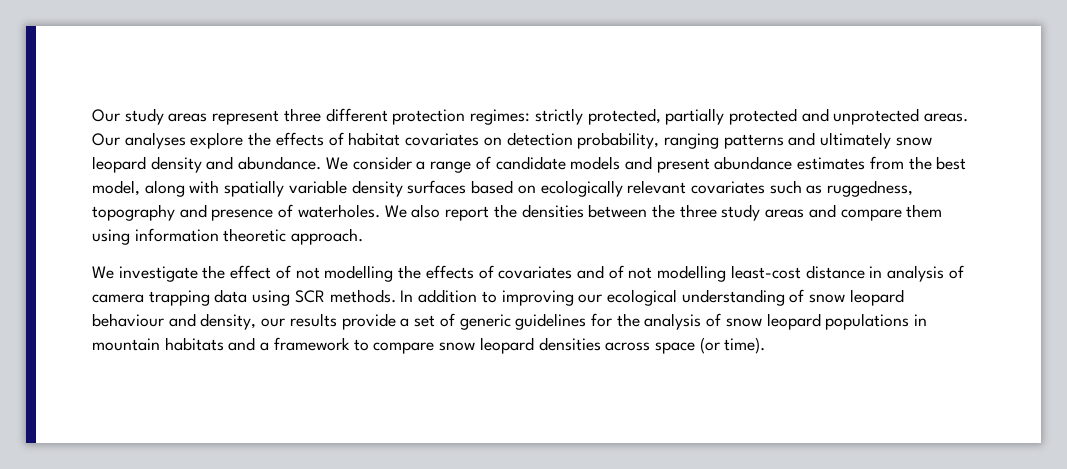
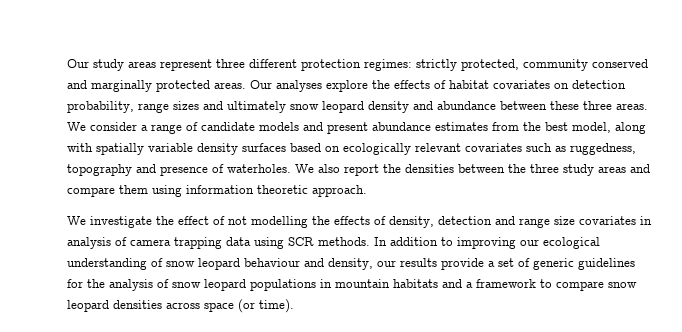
[665,108,920,125] partially protected and unprotected -> [523,59,648,71] [67,80,210,92] community conserved and marginally protected
[663,133,784,149] ranging patterns -> [138,101,199,113] range sizes
[238,156,322,170] abundance. -> [437,101,648,110] abundance between these three areas.
[498,265,865,282] covariates and of not modelling least-cost distance -> [389,216,636,228] density, detection and range size covariates

